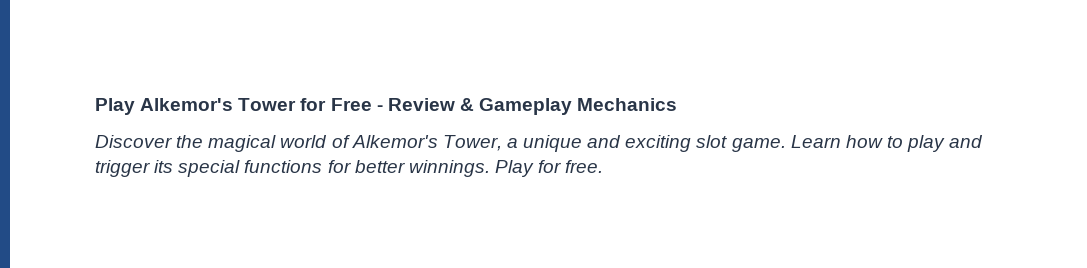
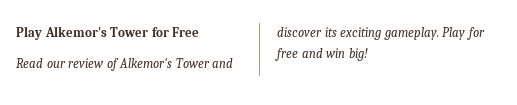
[376,98,678,115] [95,135,984,152] [95,160,604,177] - Review & Gameplay Mechanics // Discover the magical world of Alkemor's Tower, a unique and exciting slot game. Learn how to play and trigger its special functions for better winnings. Play for free. -> [16,58,234,71] [277,27,485,40] [275,48,368,61] // Read our review of Alkemor's Tower and discover its exciting gameplay. Play for free and win big!

